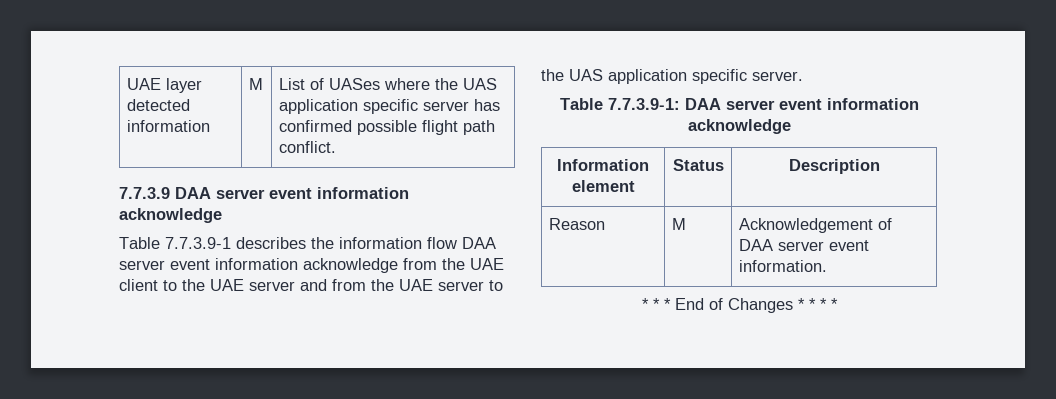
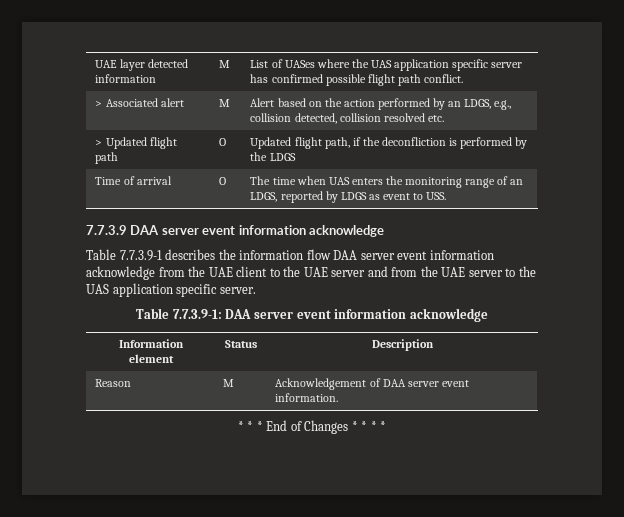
(336, 147) none -> [95,98,184,107] [219,99,231,107] [250,98,512,110] [250,113,444,124] [95,137,177,149] [95,152,119,164] [219,138,227,146] [250,137,528,149] [250,152,296,161] [95,176,172,185] [219,177,227,185] [250,176,524,188] [250,191,447,203] // > Associated alert | M | Alert based on the action performed by an LDGS, e.g., collision detected, collision resolved etc. // > Updated flight path | O | Updated flight path, if the deconfliction is performed by the LDGS // Time of arrival | O | The time when UAS enters the monitoring range of an LDGS, reported by LDGS as event to USS.

